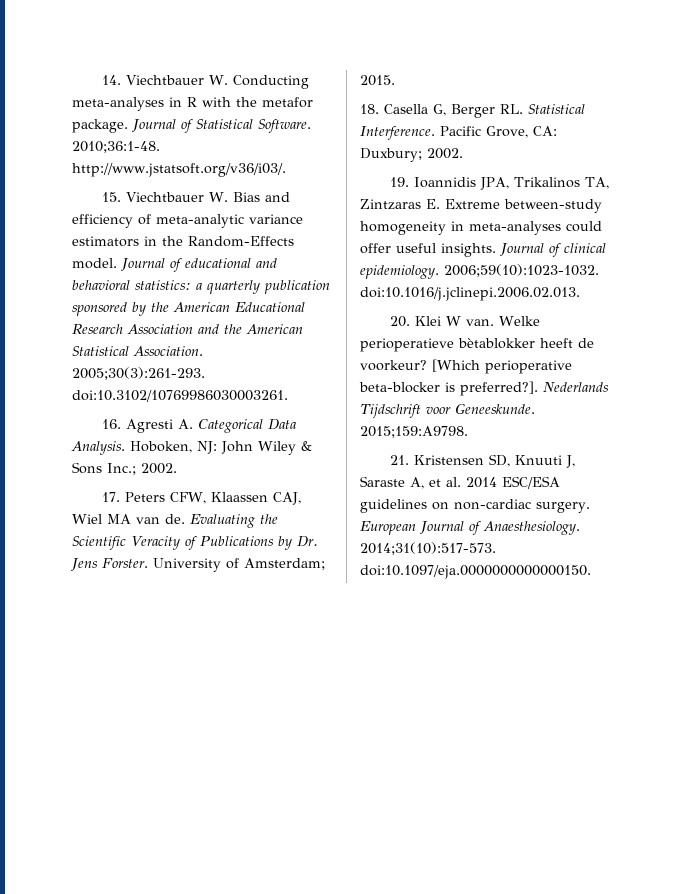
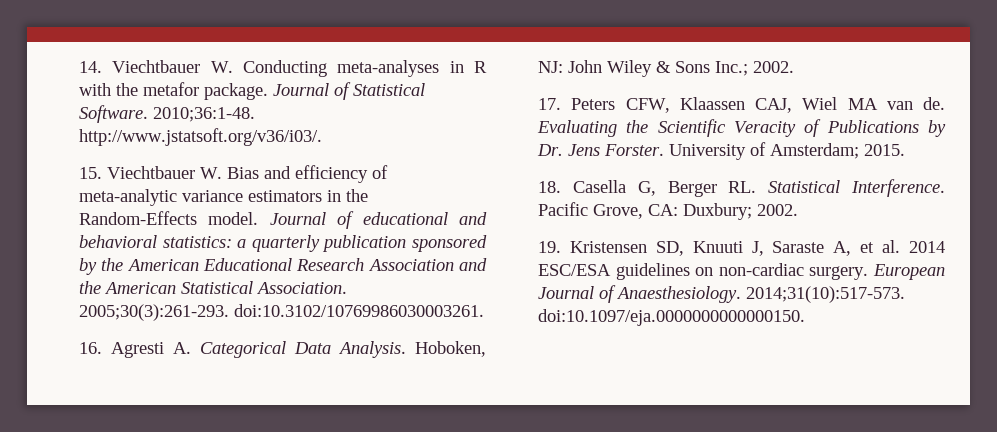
[413,177,609,190] [360,199,602,213] [360,221,602,235] [360,243,606,257] [360,264,599,279] [360,287,580,301] [389,316,540,327] [360,338,594,352] [360,359,572,374] [359,381,609,396] [360,404,535,418] [360,426,468,438] [389,455,409,465] Ioannidis JPA, Trikalinos TA, Zintzaras E. Extreme between-study homogeneity in meta-analyses could offer useful insights. Journal of clinical epidemiology. 2006;59(10):1023-1032. doi:10.1016/j.jclinepi.2006.02.013. // 20. Klei W van. Welke perioperatieve bètablokker heeft de voorkeur? [Which perioperative beta-blocker is preferred?]. Nederlands Tijdschrift voor Geneeskunde. 2015;159:A9798. // 21. -> (561, 247) none

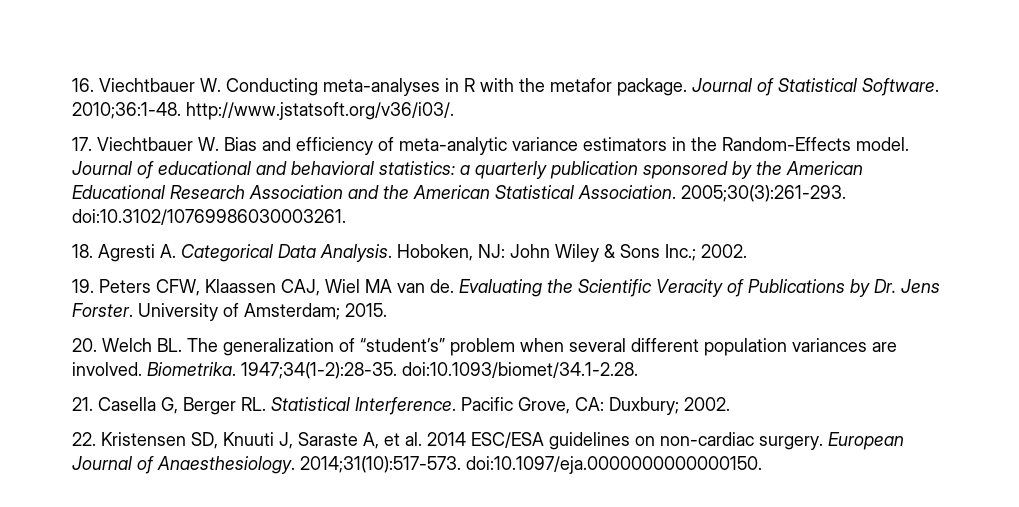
[79,61,102,73] 14. -> [72,78,94,92] 16.
[79,167,102,179] 15. -> [72,137,92,151] 17.
[79,342,102,354] 16. -> [72,244,93,258] 18.
[538,98,561,110] 17. -> [72,279,94,293] 19.
[538,181,561,193] 18. -> [72,338,897,356] [72,362,638,379] [72,397,93,411] 20. Welch BL. The generalization of “student’s” problem when several different population variances are involved. Biometrika. 1947;34(1-2):28-35. doi:10.1093/biomet/34.1-2.28. // 21.
[538,241,561,253] 19. -> [72,432,96,446] 22.

